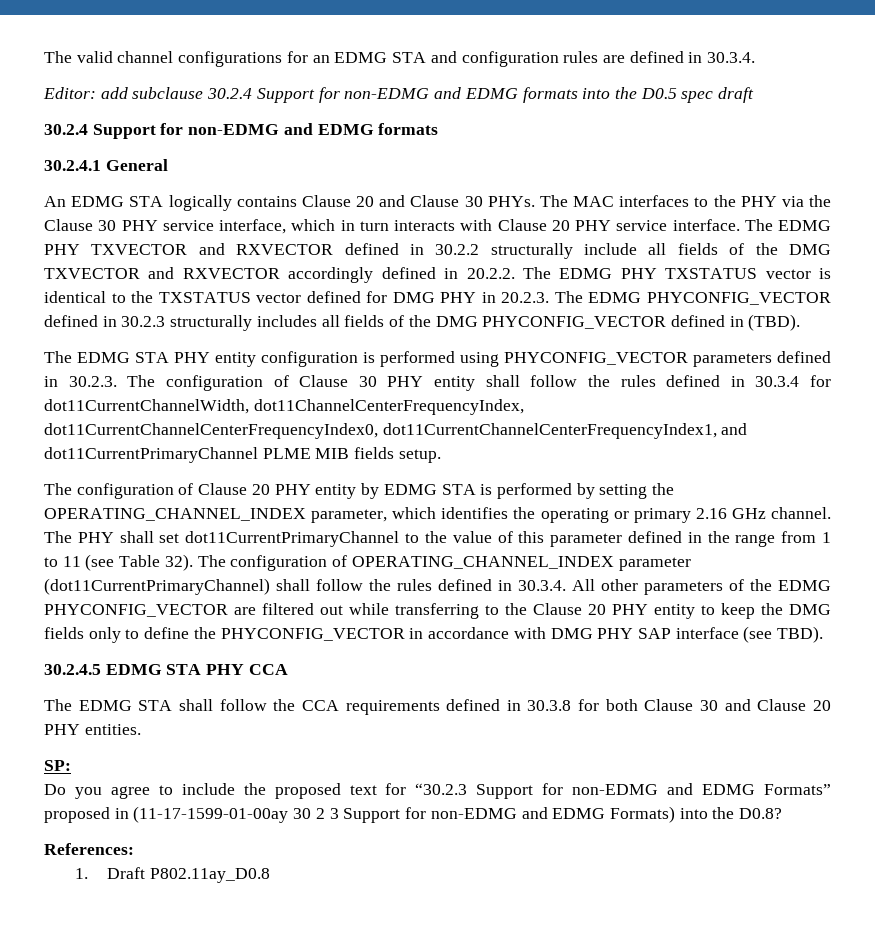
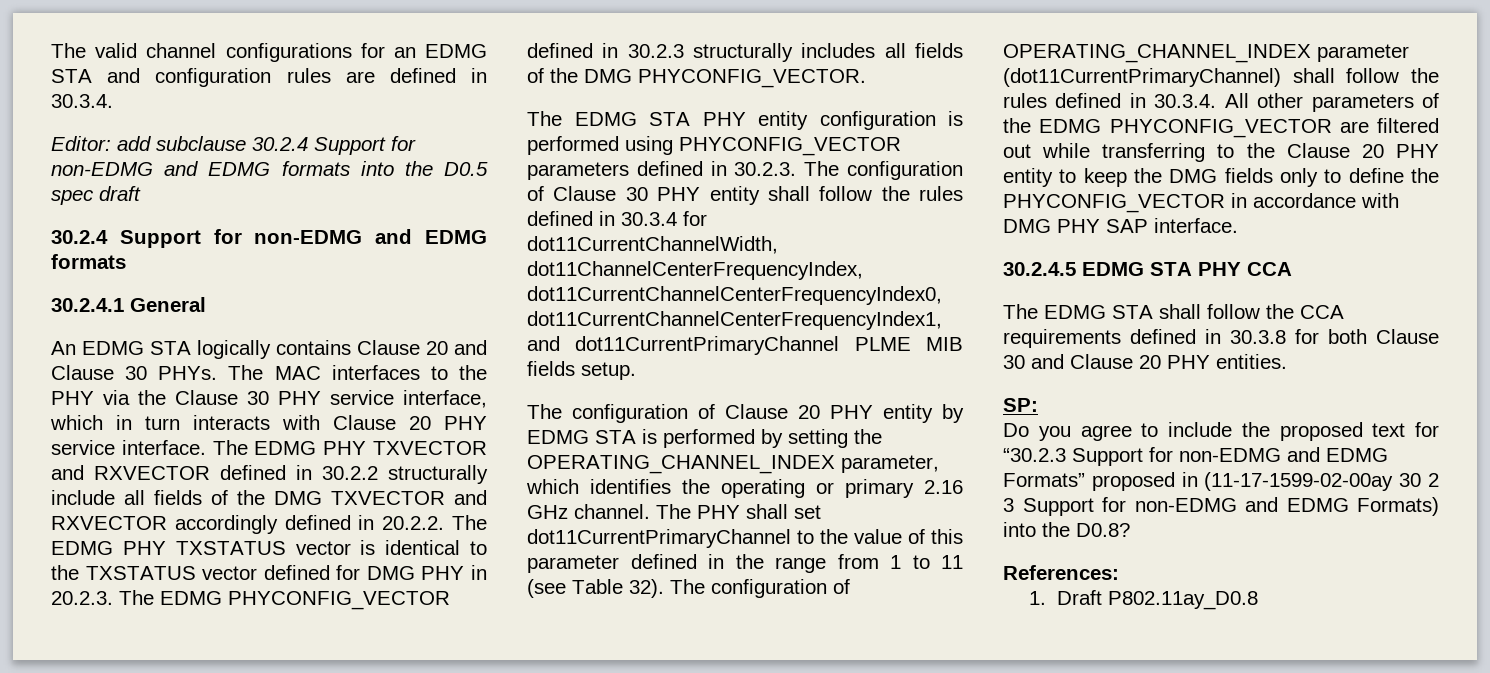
[482,314,801,331] PHYCONFIG_VECTOR defined in (TBD). -> [638,69,866,88] PHYCONFIG_VECTOR.
[675,626,824,643] interface (see TBD). -> [1154,218,1238,233] interface.
[133,806,289,823] (11-17-1599-01-00ay -> [1204,472,1394,491] (11-17-1599-02-00ay

